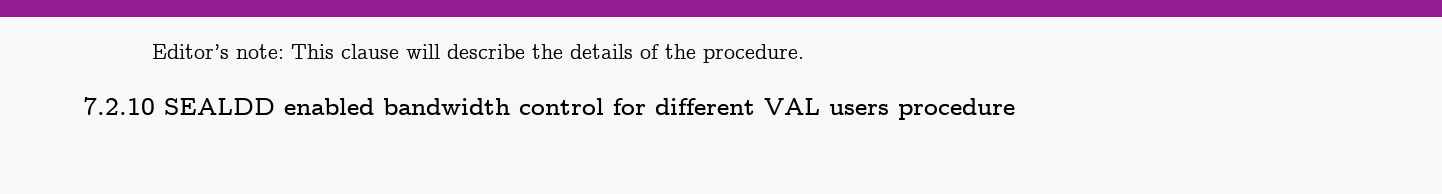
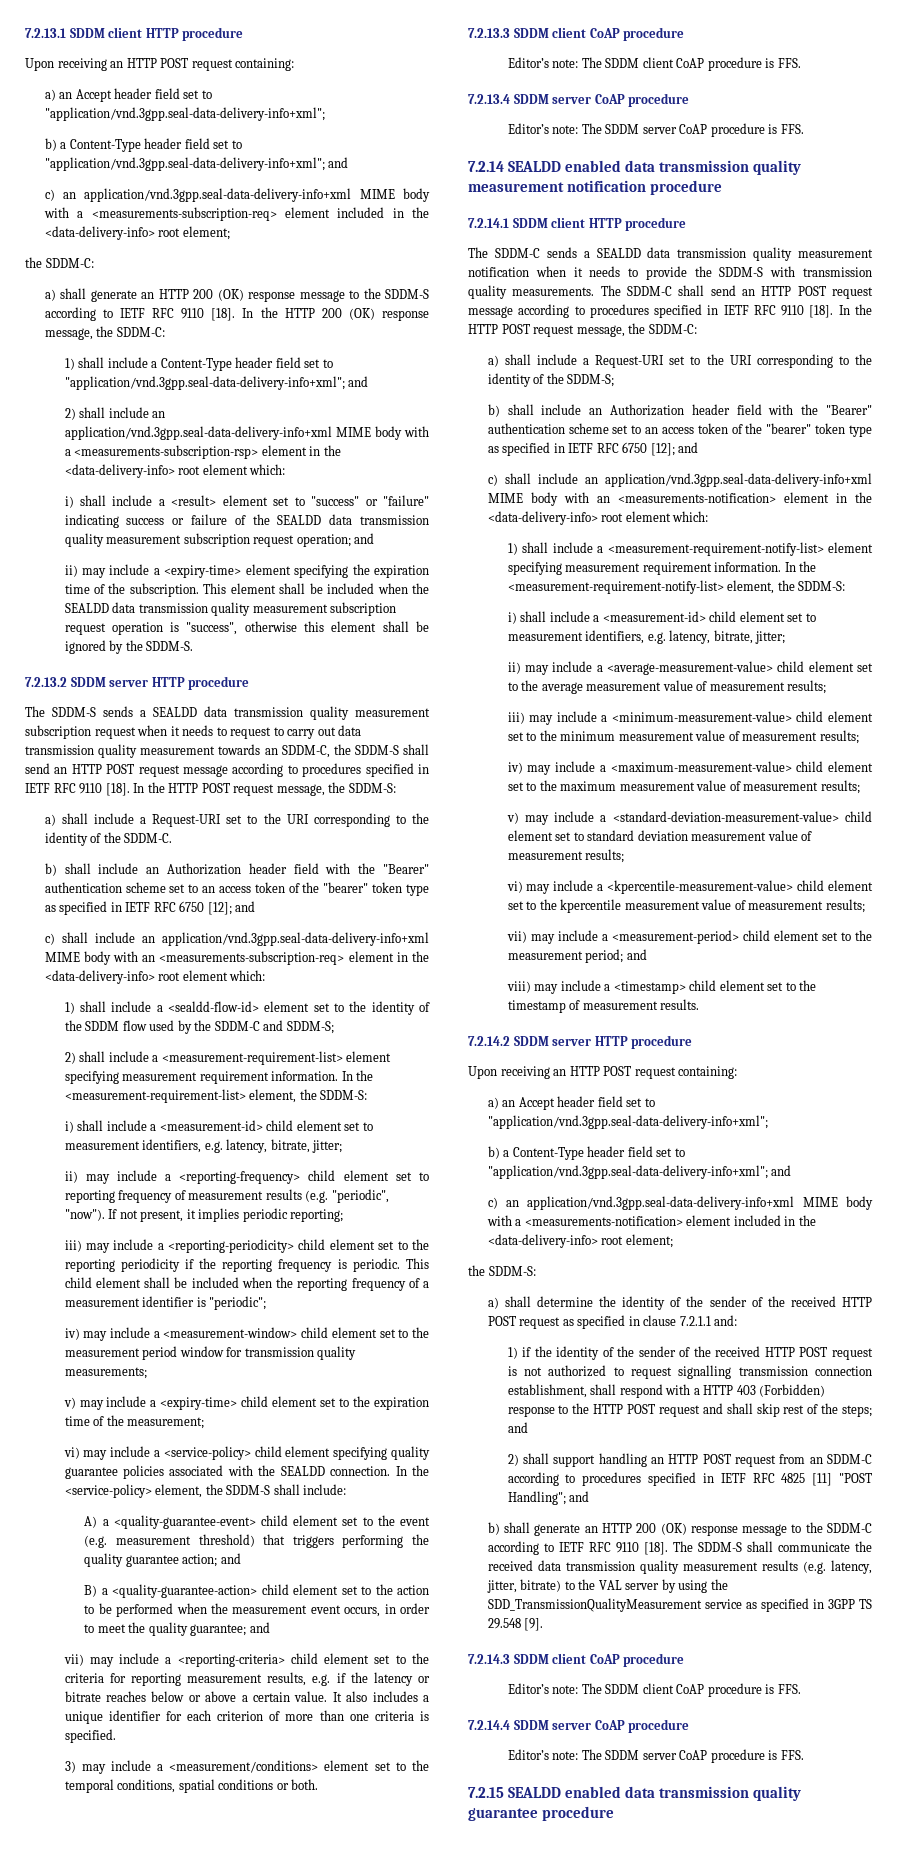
[152,44,805,63] [83,97,889,115] Editor’s note: This clause will describe the details of the procedure. // 7.2.10 SEALDD enabled bandwidth control for different VAL users -> [25,27,244,41] [25,58,295,71] [44,88,212,102] [44,107,325,121] [44,138,242,152] [44,157,349,171] [44,188,431,202] [43,207,429,221] [44,226,230,240] [25,257,94,268] [44,288,429,302] [44,307,429,321] [44,326,165,340] [64,357,333,371] [64,376,369,390] [64,407,166,420] [64,426,429,440] [64,445,341,459] [64,464,286,478] [64,495,430,508] [64,514,429,528] [64,533,375,547] [64,564,430,578] [64,583,429,597] [64,602,397,616] [64,621,430,635] [64,640,194,654] [25,676,250,690] [25,706,430,720] [25,725,362,739] [25,744,429,758] [25,763,429,777] [25,782,396,796] [44,813,429,827] [44,832,173,846] [44,863,429,876] [44,882,429,896] [44,901,256,915] [44,932,429,946] [44,951,430,965] [44,970,266,984] [64,1001,430,1015] [64,1020,334,1034] [64,1051,392,1065] [64,1070,374,1084] [64,1089,368,1103] [64,1120,373,1133] [64,1139,343,1153] [64,1170,430,1184] [64,1189,389,1203] [64,1208,344,1222] [64,1239,430,1253] [64,1258,430,1272] [64,1277,429,1291] [64,1296,267,1310] [64,1327,430,1341] [64,1346,357,1360] [64,1367,147,1379] [63,1396,429,1410] [64,1415,205,1429] [63,1446,431,1460] [64,1465,430,1479] [64,1484,347,1498] [84,1515,431,1529] [84,1534,429,1548] [84,1553,241,1567] [84,1584,430,1598] [84,1603,431,1617] [84,1622,270,1636] [63,1653,429,1667] [64,1672,430,1686] [64,1691,429,1702] [64,1710,429,1724] [64,1729,116,1743] [64,1760,430,1774] [64,1779,319,1793] [468,27,685,41] [507,57,801,71] [468,93,690,107] [507,123,804,137] [468,160,802,175] [468,180,723,195] [468,217,687,231] [468,247,873,261] [468,266,872,280] [468,285,873,299] [468,304,872,318] [468,323,697,337] [487,354,872,368] [487,373,615,387] [487,404,872,417] [487,423,872,437] [487,442,699,456] [487,473,872,487] [487,492,872,506] [487,511,709,525] [507,542,873,556] [507,561,817,575] [507,580,846,594] [507,611,816,624] [507,630,786,644] [507,661,873,675] [507,680,827,694] [507,711,873,725] [507,730,859,744] [507,761,873,775] [507,780,860,794] [506,811,872,825] [507,830,813,841] [507,849,625,863] [506,880,873,894] [507,899,865,913] [506,930,872,944] [507,949,647,963] [506,980,817,994] [507,999,700,1013] [468,1035,693,1049] [468,1066,738,1079] [487,1096,655,1110] [487,1115,768,1129] [487,1146,685,1160] [487,1165,792,1179] [487,1196,873,1210] [486,1215,816,1226] [487,1234,673,1248] [468,1265,536,1276] [487,1296,872,1310] [487,1315,738,1329] [507,1346,873,1360] [507,1365,872,1379] [507,1384,826,1398] [507,1403,872,1417] [507,1422,528,1433] [507,1453,872,1467] [507,1472,872,1486] [507,1491,590,1505] [487,1522,872,1536] [487,1541,872,1555] [487,1560,872,1574] [486,1579,728,1593] [487,1598,872,1612] [487,1618,544,1631] [468,1653,685,1667] [507,1683,801,1697] [468,1719,690,1733] [507,1749,804,1763] [468,1786,802,1801] [468,1808,538,1821] 7.2.13.1 SDDM client HTTP procedure // Upon receiving an HTTP POST request containing: // a) an Accept header field set to "application/vnd.3gpp.seal-data-delivery-info+xml"; // b) a Content-Type header field set to "application/vnd.3gpp.seal-data-delivery-info+xml"; and // c) an application/vnd.3gpp.seal-data-delivery-info+xml MIME body with a <measurements-subscription-req> element included in the <data-delivery-info> root element; // the SDDM-C: // a) shall generate an HTTP 200 (OK) response message to the SDDM-S according to IETF RFC 9110 [18]. In the HTTP 200 (OK) response message, the SDDM-C: // 1) shall include a Content-Type header field set to "application/vnd.3gpp.seal-data-delivery-info+xml"; and // 2) shall include an application/vnd.3gpp.seal-data-delivery-info+xml MIME body with a <measurements-subscription-rsp> element in the <data-delivery-info> root element which: // i) shall include a <result> element set to "success" or "failure" indicating success or failure of the SEALDD data transmission quality measurement subscription request operation; and // ii) may include a <expiry-time> element specifying the expiration time of the subscription. This element shall be included when the SEALDD data transmission quality measurement subscription request operation is "success", otherwise this element shall be ignored by the SDDM-S. // 7.2.13.2 SDDM server HTTP procedure // The SDDM-S sends a SEALDD data transmission quality measurement subscription request when it needs to request to carry out data transmission quality measurement towards an SDDM-C, the SDDM-S shall send an HTTP POST request message according to procedures specified in IETF RFC 9110 [18]. In the HTTP POST request message, the SDDM-S: // a) shall include a Request-URI set to the URI corresponding to the identity of the SDDM-C. // b) shall include an Authorization header field with the "Bearer" authentication scheme set to an access token of the "bearer" token type as specified in IETF RFC 6750 [12]; and // c) shall include an application/vnd.3gpp.seal-data-delivery-info+xml MIME body with an <measurements-subscription-req> element in the <data-delivery-info> root element which: // 1) shall include a <sealdd-flow-id> element set to the identity of the SDDM flow used by the SDDM-C and SDDM-S; // 2) shall include a <measurement-requirement-list> element specifying measurement requirement information. In the <measurement-requirement-list> element, the SDDM-S: // i) shall include a <measurement-id> child element set to measurement identifiers, e.g. latency, bitrate, jitter; // ii) may include a <reporting-frequency> child element set to reporting frequency of measurement results (e.g. "periodic", "now"). If not present, it implies periodic reporting; // iii) may include a <reporting-periodicity> child element set to the reporting periodicity if the reporting frequency is periodic. This child element shall be included when the reporting frequency of a measurement identifier is "periodic"; // iv) may include a <measurement-window> child element set to the measurement period window for transmission quality measurements; // v) may include a <expiry-time> child element set to the expiration time of the measurement; // vi) may include a <service-policy> child element specifying quality guarantee policies associated with the SEALDD connection. In the <service-policy> element, the SDDM-S shall include: // A) a <quality-guarantee-event> child element set to the event (e.g. measurement threshold) that triggers performing the quality guarantee action; and // B) a <quality-guarantee-action> child element set to the action to be performed when the measurement event occurs, in order to meet the quality guarantee; and // vii) may include a <reporting-criteria> child element set to the criteria for reporting measurement results, e.g. if the latency or bitrate reaches below or above a certain value. It also includes a unique identifier for each criterion of more than one criteria is specified. // 3) may include a <measurement/conditions> element set to the temporal conditions, spatial conditions or both. // 7.2.13.3 SDDM client CoAP procedure // Editor’s note: The SDDM client CoAP procedure is FFS. // 7.2.13.4 SDDM server CoAP procedure // Editor’s note: The SDDM server CoAP procedure is FFS. // 7.2.14 SEALDD enabled data transmission quality measurement notification procedure // 7.2.14.1 SDDM client HTTP procedure // The SDDM-C sends a SEALDD data transmission quality measurement notification when it needs to provide the SDDM-S with transmission quality measurements. The SDDM-C shall send an HTTP POST request message according to procedures specified in IETF RFC 9110 [18]. In the HTTP POST request message, the SDDM-C: // a) shall include a Request-URI set to the URI corresponding to the identity of the SDDM-S; // b) shall include an Authorization header field with the "Bearer" authentication scheme set to an access token of the "bearer" token type as specified in IETF RFC 6750 [12]; and // c) shall include an application/vnd.3gpp.seal-data-delivery-info+xml MIME body with an <measurements-notification> element in the <data-delivery-info> root element which: // 1) shall include a <measurement-requirement-notify-list> element specifying measurement requirement information. In the <measurement-requirement-notify-list> element, the SDDM-S: // i) shall include a <measurement-id> child element set to measurement identifiers, e.g. latency, bitrate, jitter; // ii) may include a <average-measurement-value> child element set to the average measurement value of measurement results; // iii) may include a <minimum-measurement-value> child element set to the minimum measurement value of measurement results; // iv) may include a <maximum-measurement-value> child element set to the maximum measurement value of measurement results; // v) may include a <standard-deviation-measurement-value> child element set to standard deviation measurement value of measurement results; // vi) may include a <kpercentile-measurement-value> child element set to the kpercentile measurement value of measurement results; // vii) may include a <measurement-period> child element set to the measurement period; and // viii) may include a <timestamp> child element set to the timestamp of measurement results. // 7.2.14.2 SDDM server HTTP procedure // Upon receiving an HTTP POST request containing: // a) an Accept header field set to "application/vnd.3gpp.seal-data-delivery-info+xml"; // b) a Content-Type header field set to "application/vnd.3gpp.seal-data-delivery-info+xml"; and // c) an application/vnd.3gpp.seal-data-delivery-info+xml MIME body with a <measurements-notification> element included in the <data-delivery-info> root element; // the SDDM-S: // a) shall determine the identity of the sender of the received HTTP POST request as specified in clause 7.2.1.1 and: // 1) if the identity of the sender of the received HTTP POST request is not authorized to request signalling transmission connection establishment, shall respond with a HTTP 403 (Forbidden) response to the HTTP POST request and shall skip rest of the steps; and // 2) shall support handling an HTTP POST request from an SDDM-C according to procedures specified in IETF RFC 4825 [11] "POST Handling"; and // b) shall generate an HTTP 200 (OK) response message to the SDDM-C according to IETF RFC 9110 [18]. The SDDM-S shall communicate the received data transmission quality measurement results (e.g. latency, jitter, bitrate) to the VAL server by using the SDD_TransmissionQualityMeasurement service as specified in 3GPP TS 29.548 [9]. // 7.2.14.3 SDDM client CoAP procedure // Editor’s note: The SDDM client CoAP procedure is FFS. // 7.2.14.4 SDDM server CoAP procedure // Editor’s note: The SDDM server CoAP procedure is FFS. // 7.2.15 SEALDD enabled data transmission quality guarantee

